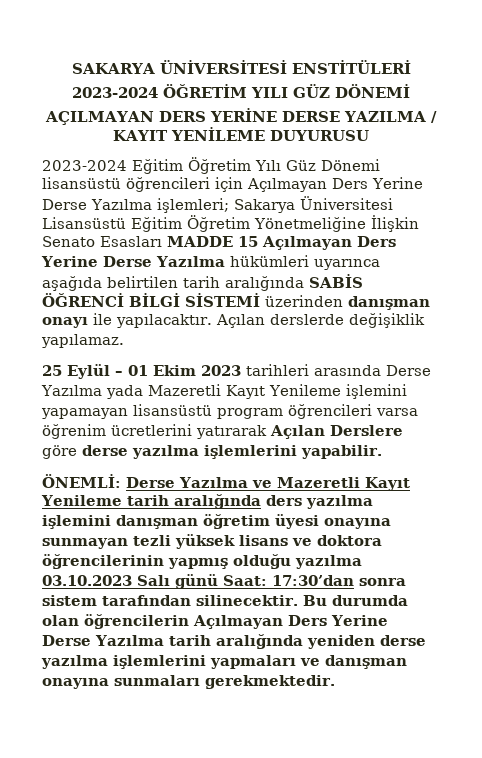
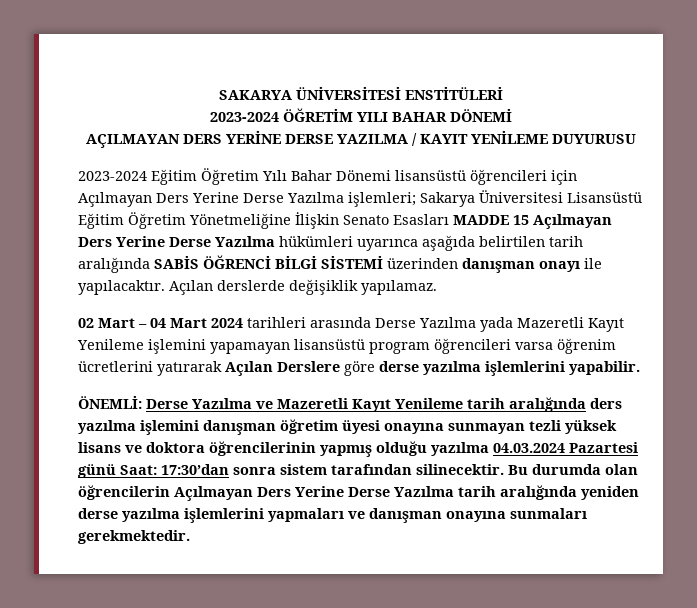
[293,84,330,98] GÜZ -> [392,112,447,122] BAHAR
[286,160,316,171] Güz -> [291,170,332,181] Bahar
[42,364,241,379] 25 Eylül – 01 Ekim 2023 -> [78,318,243,328] 02 Mart – 04 Mart 2024
[42,575,170,586] 03.10.2023 Salı -> [493,442,638,453] 04.03.2024 Pazartesi

